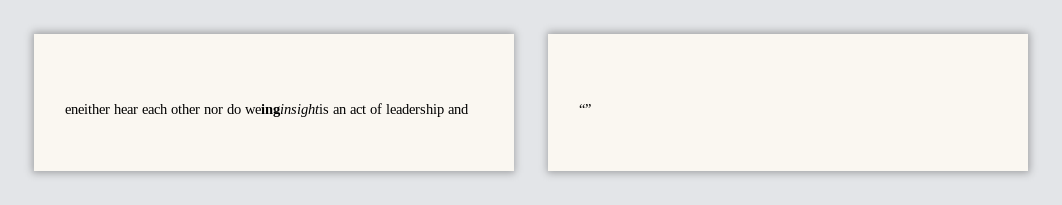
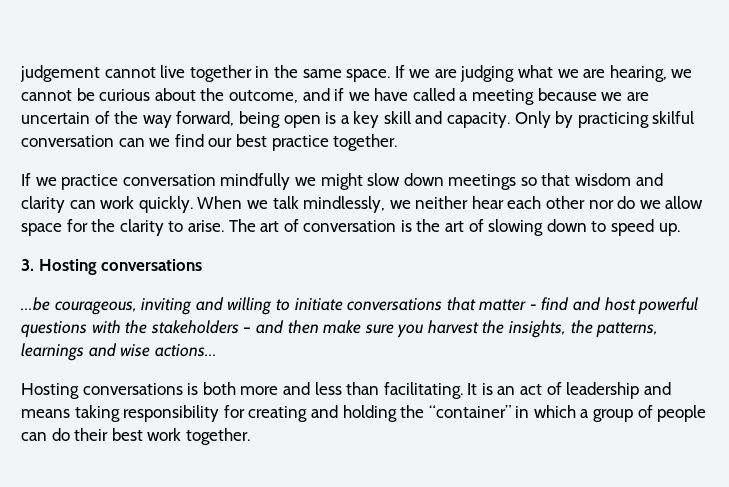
[65,104,110,114] eneither -> [20,65,693,82] [21,88,649,105] [21,111,695,128] [21,134,398,151] [21,173,663,190] [21,196,469,213] judgement cannot live together in the same space. If we are judging what we are hearing, we cannot be curious about the outcome, and if we have called a meeting because we are uncertain of the way forward, being open is a key skill and capacity. Only by practicing skilful conversation can we find our best practice together. // If we practice conversation mindfully we might slow down meetings so that wisdom and clarity can work quickly. When we talk mindlessly, we neither
[245,104,329,117] weinginsightis -> [639,196,704,209] [21,219,680,236] [21,259,203,275] [21,297,699,315] [21,320,659,338] [21,343,217,361] [21,382,493,399] we allow space for the clarity to arise. The art of conversation is the art of slowing down to speed up. // 3. Hosting conversations // ...be courageous, inviting and willing to initiate conversations that matter - find and host powerful questions with the stakeholders – and then make sure you harvest the insights, the patterns, learnings and wise actions... // Hosting conversations is both more and less than facilitating. It is
[579,104,591,114] “” -> [21,405,707,422] [21,428,250,445] means taking responsibility for creating and holding the “container” in which a group of people can do their best work together.

